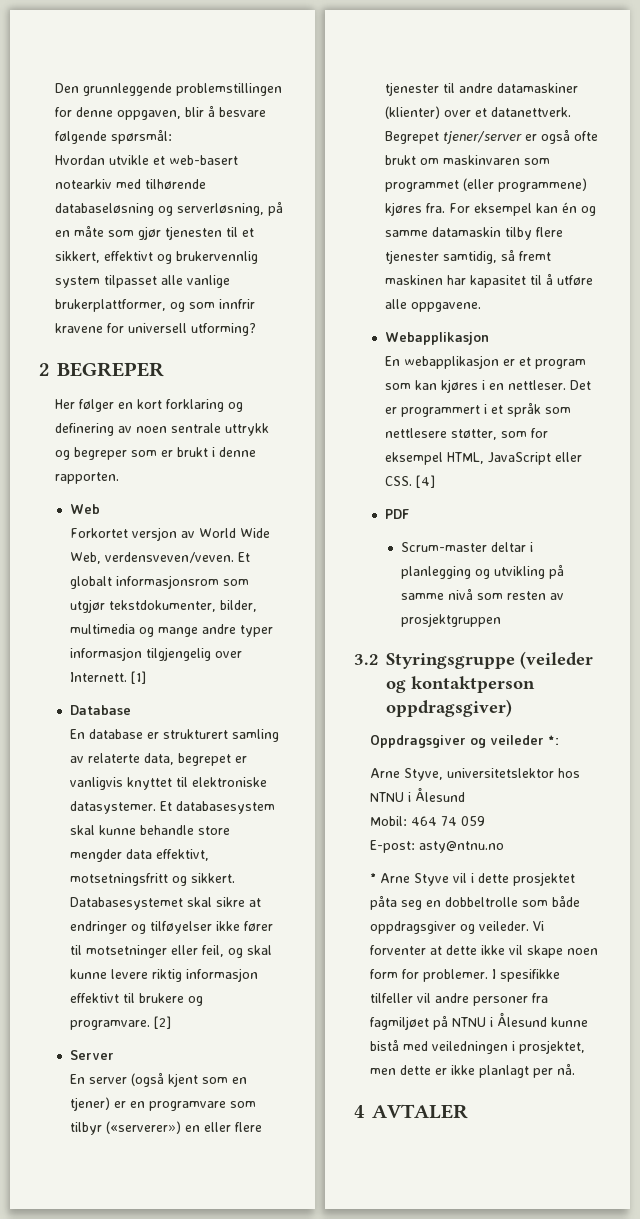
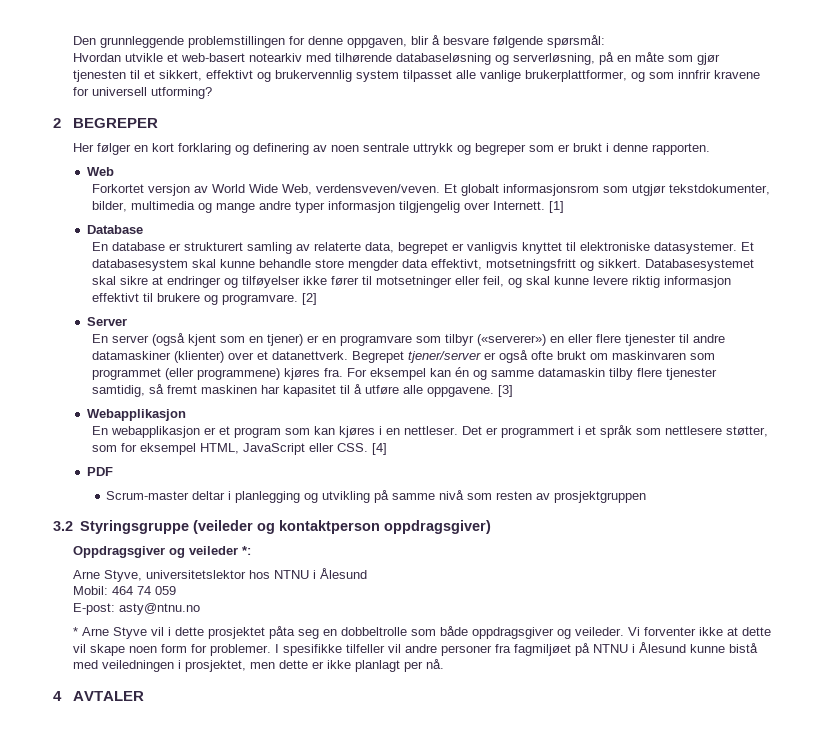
(482, 307) none -> [498,385,514,397] [3]
(426, 950) none -> [698,627,723,636] ikke
[480,945,505,955] ikke -> (771, 631) none

